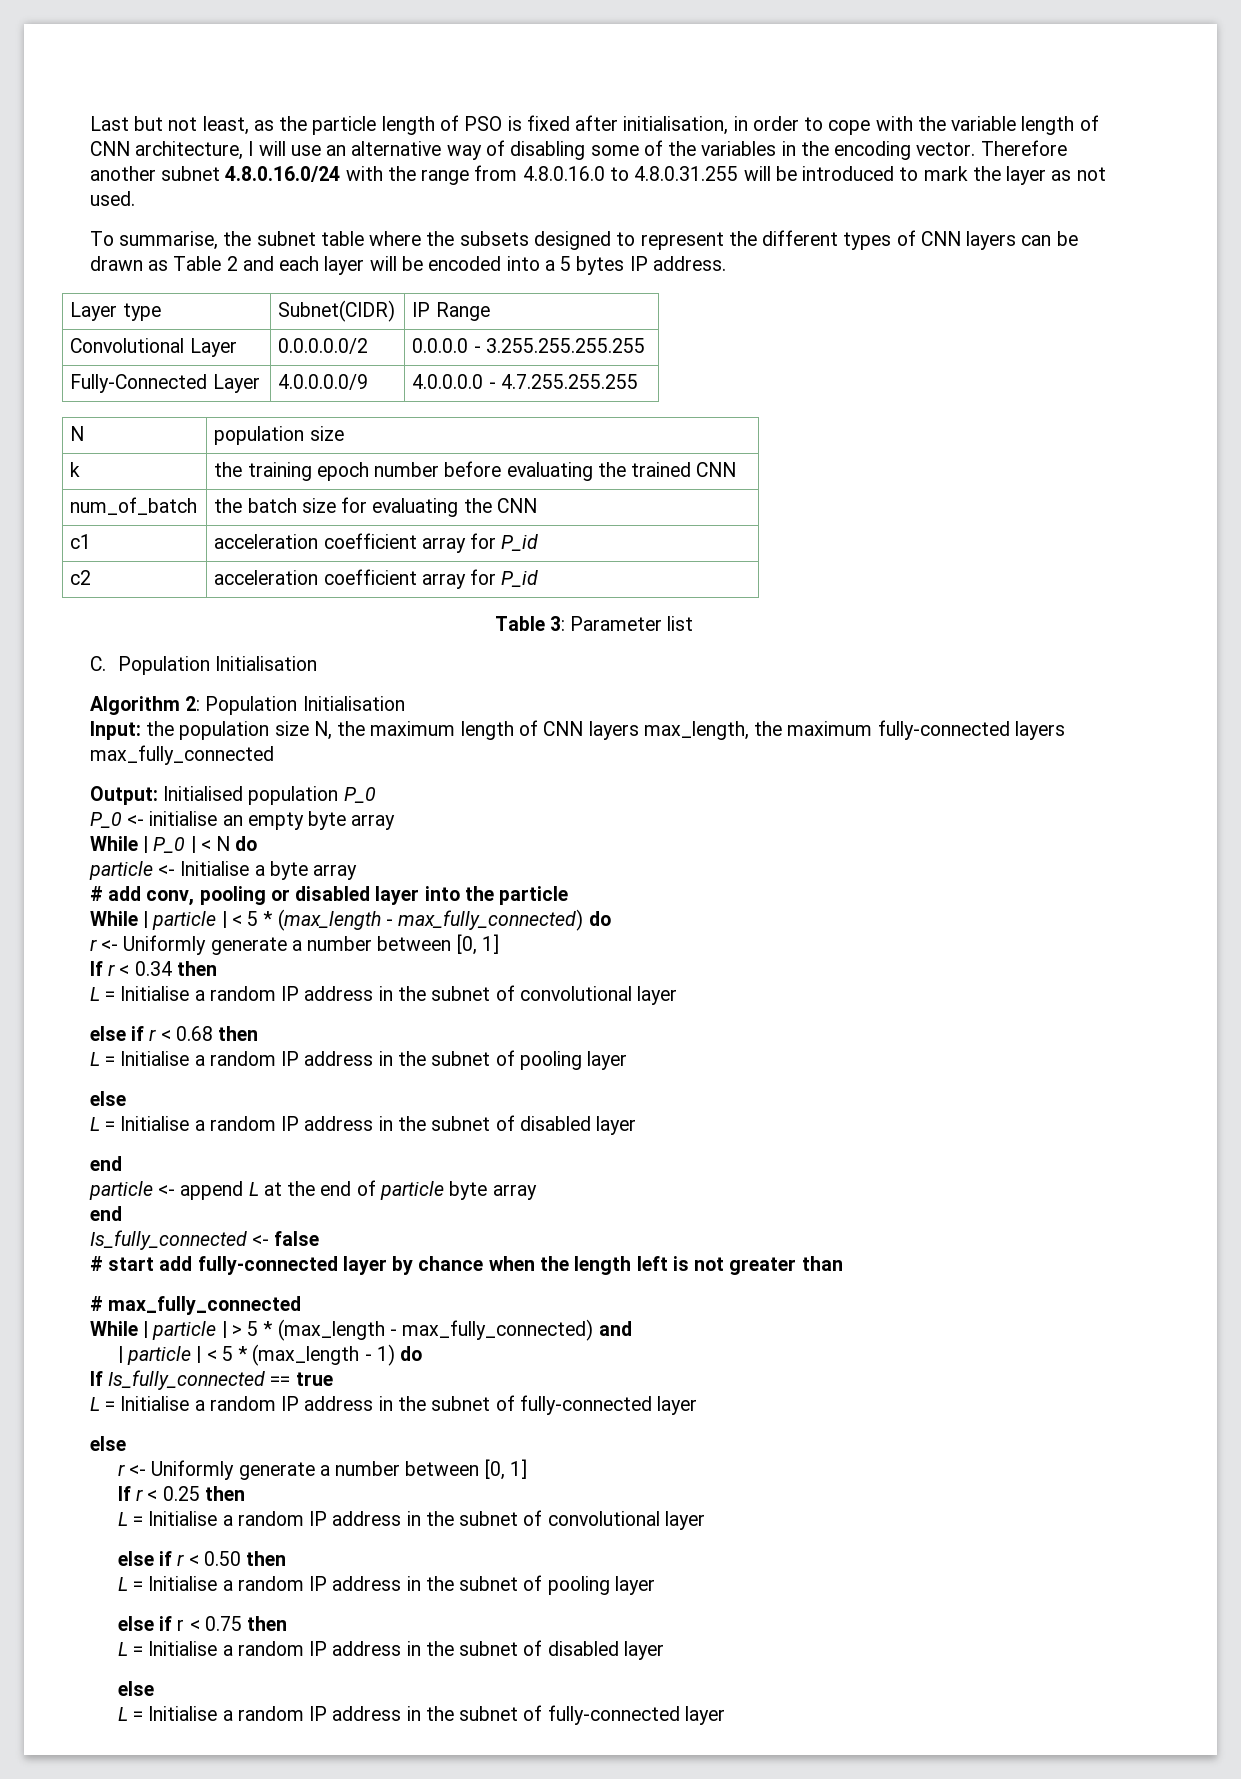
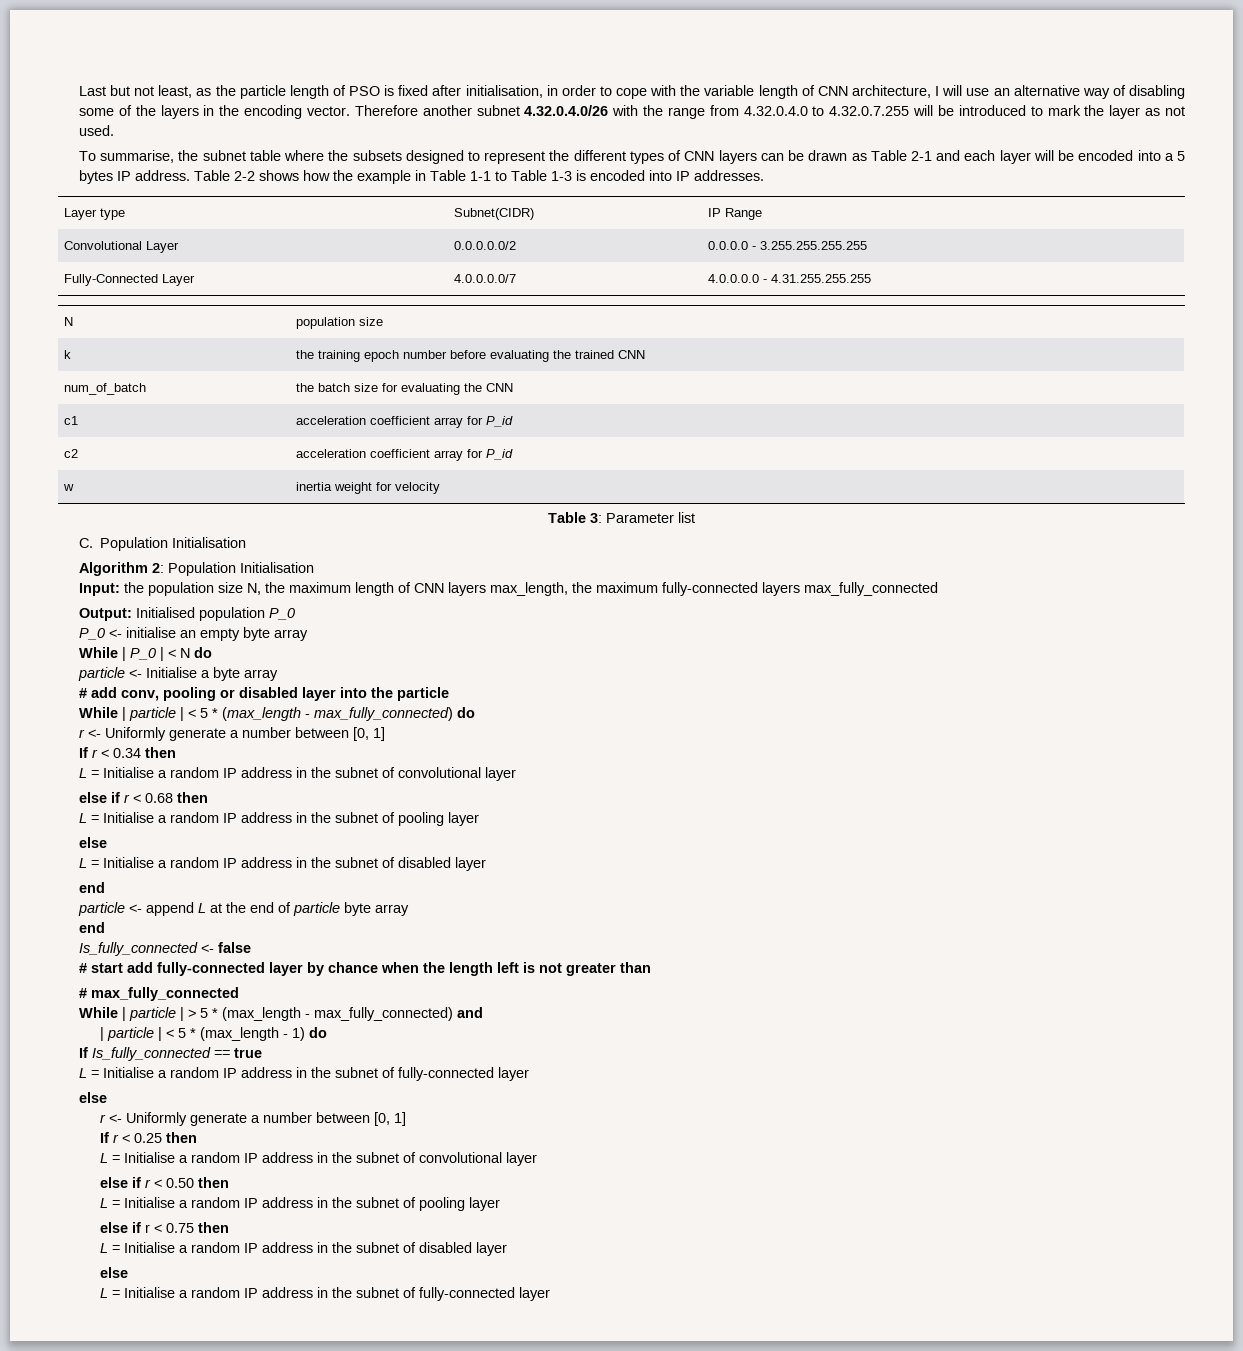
[701,141,777,156] variables -> [160,105,199,119] layers
[225,166,341,182] 4.8.0.16.0/24 -> [524,105,609,116] 4.32.0.4.0/26
[522,166,739,181] 4.8.0.16.0 to 4.8.0.31.255 -> [743,106,910,116] 4.32.0.4.0 to 4.32.0.7.255
[226,256,238,271] 2 -> [910,151,932,161] 2-1
(726, 263) none -> [193,170,764,184] Table 2-2 shows how the example in Table 1-1 to Table 1-3 is encoded into IP addresses.
[278,374,369,390] 4.0.0.0.0/9 -> [454,274,517,283] 4.0.0.0.0/7
[500,374,638,389] 4.7.255.255.255 -> [771,274,872,283] 4.31.255.255.255
(539, 578) none -> [63,484,75,491] [296,482,441,494] // w | inertia weight for velocity

